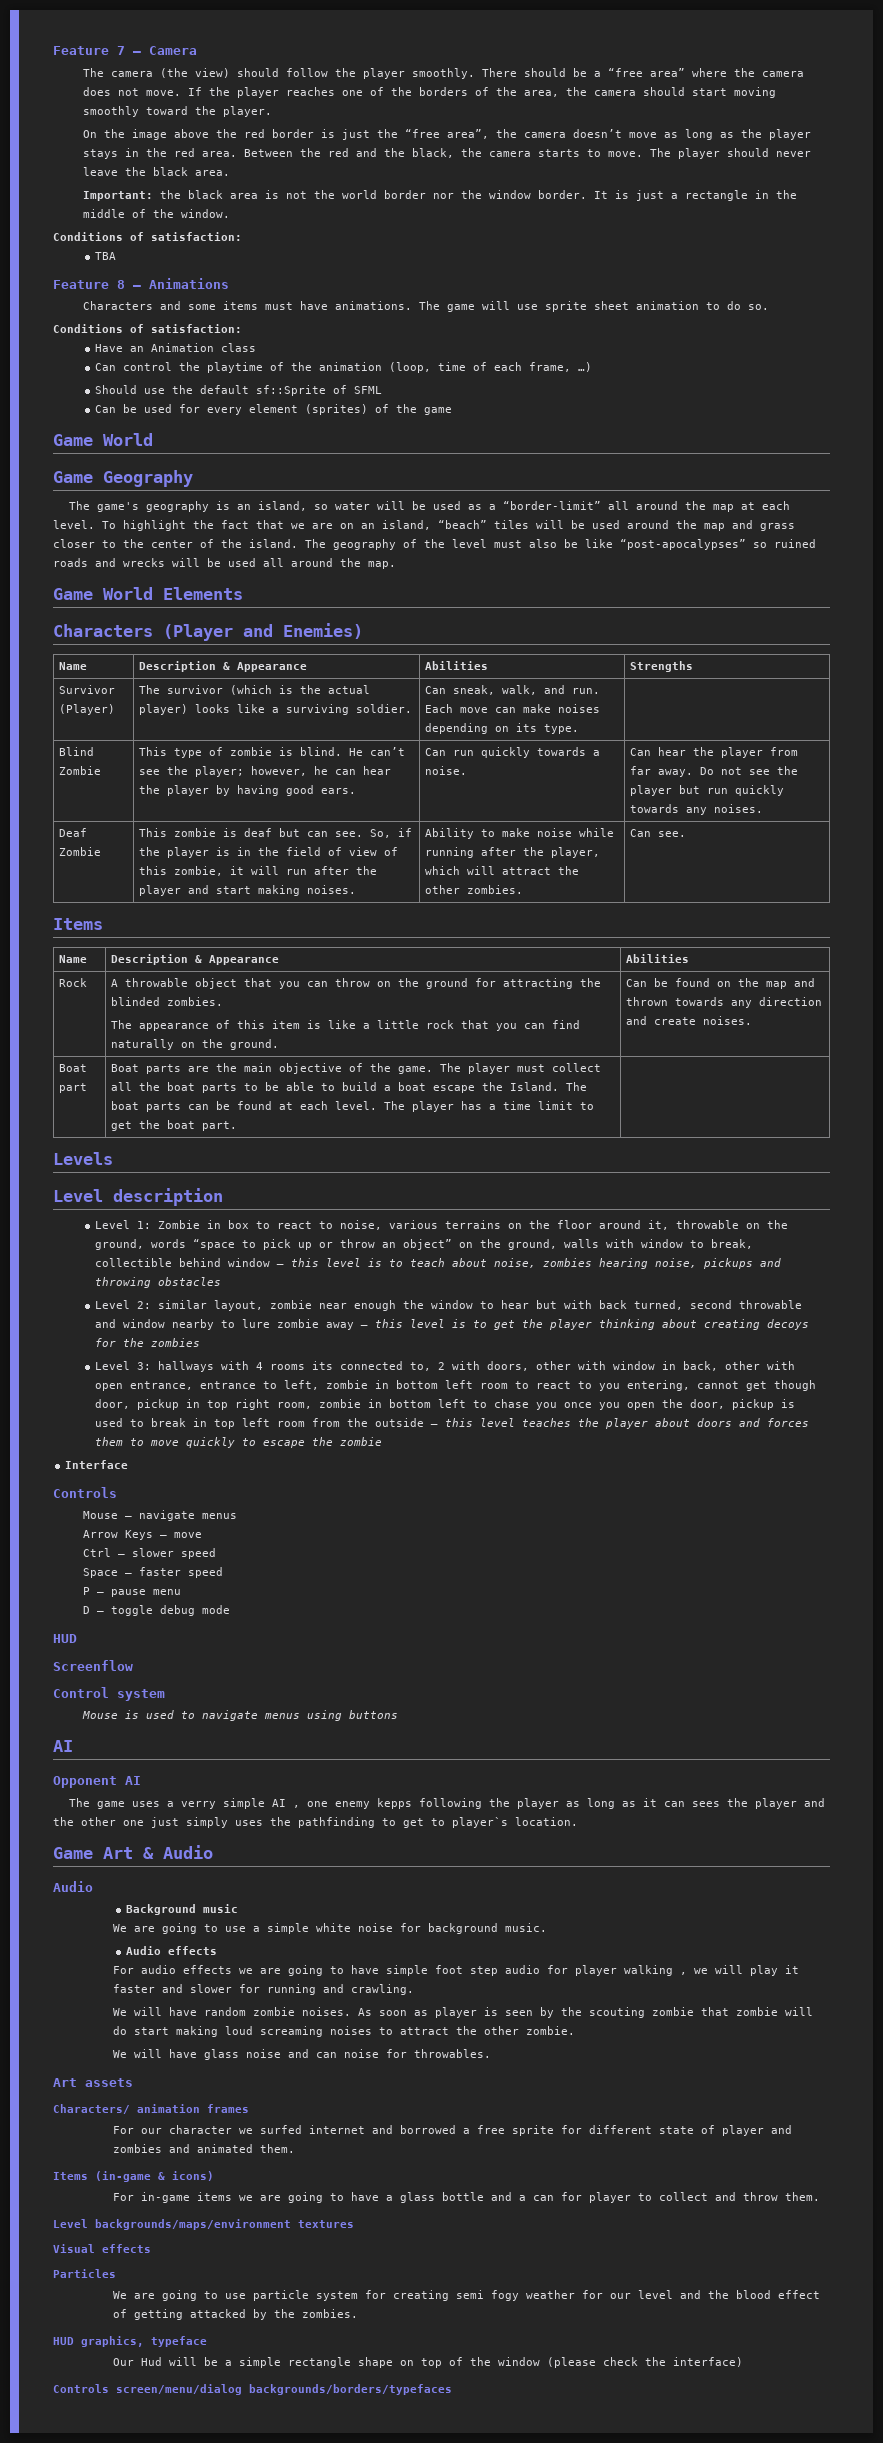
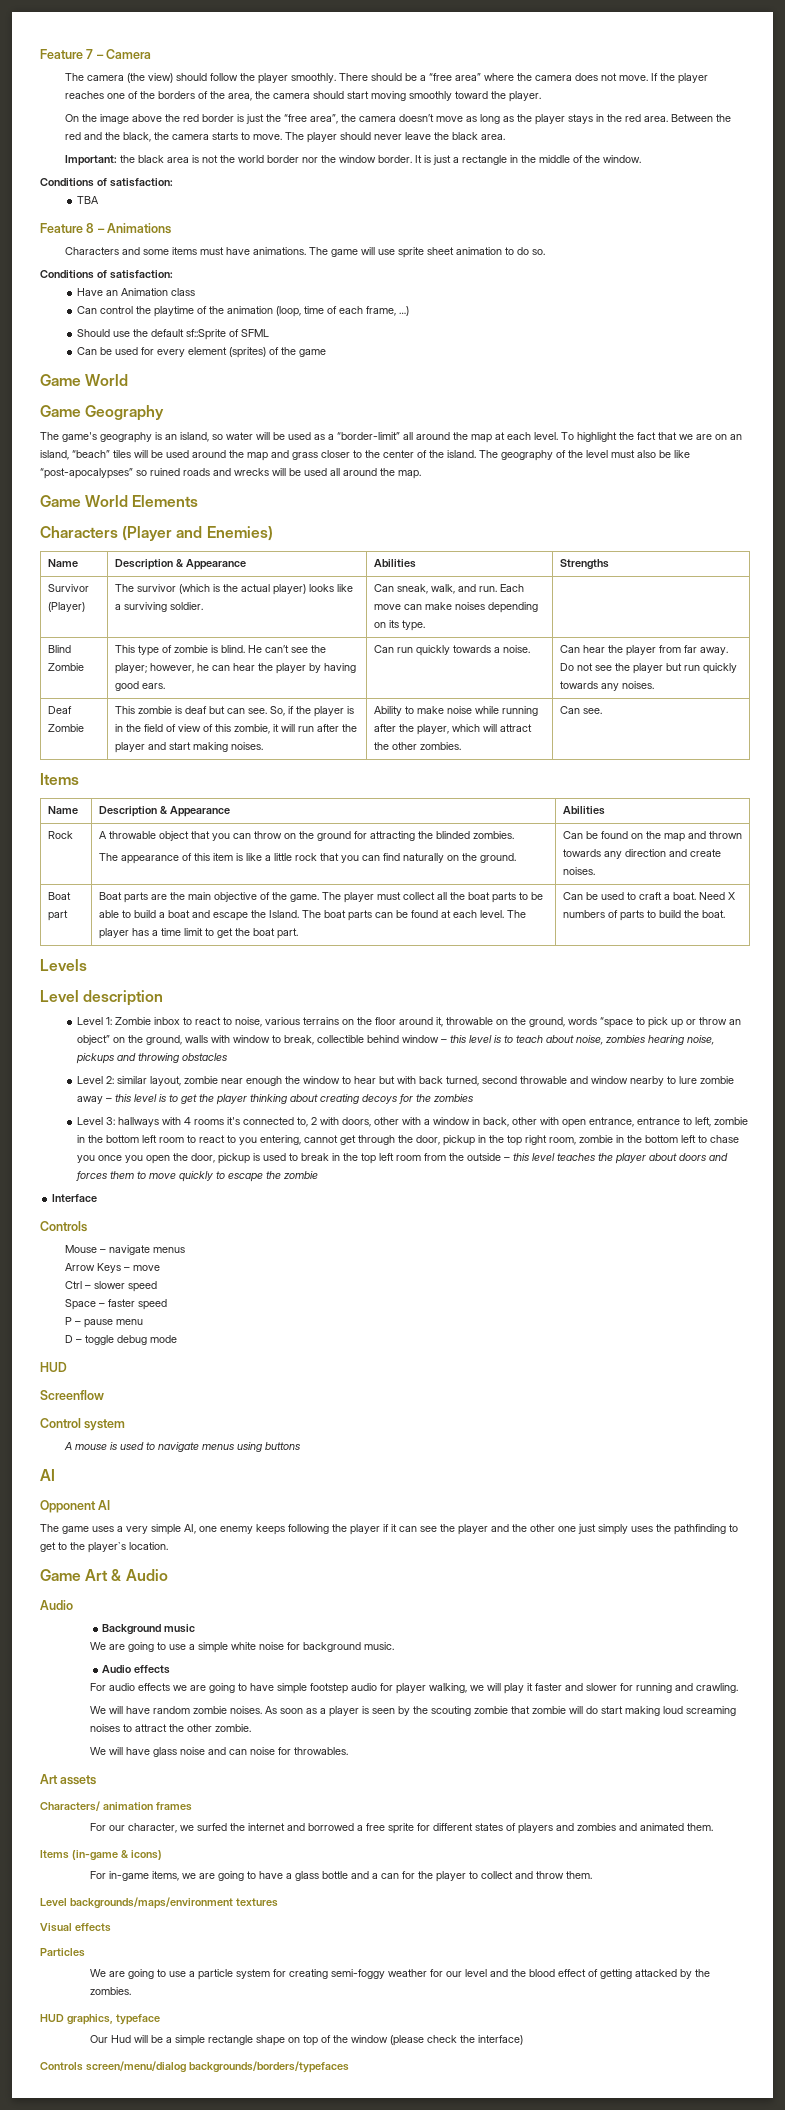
(427, 1086) none -> [191,910,210,918] and
(238, 1126) none -> [562,892,735,900] [562,910,725,921] Can be used to craft a boat. Need X numbers of parts to build the boat.
[207,1220,250,1229] in box -> [154,1017,181,1025] inbox
[312,1361,334,1370] its -> [227,1117,241,1125] it's
(607, 1365) none -> [424,1119,431,1125] a
(390, 1384) none -> [88,1135,104,1143] the
[774,1380,817,1391] though -> [358,1135,414,1145] through the
(201, 1403) none -> [489,1135,505,1143] the
(383, 1403) none -> [627,1135,643,1143] the
(208, 1422) none -> [343,1153,359,1161] the
[82,1711,119,1719] Mouse -> [64,1442,108,1450] A mouse
[180,1798,300,1809] verry simple AI , -> [126,1524,196,1535] very simple AI,
[376,1798,412,1809] kepps -> [256,1524,285,1535] keeps
[565,1798,636,1809] as long as -> [383,1524,389,1532] if
[691,1801,720,1807] sees -> [420,1526,437,1532] see
(445, 1822) none -> [70,1542,85,1550] the
[435,1965,499,1976] foot step -> [310,1683,349,1694] footstep
[624,1965,688,1976] walking , -> [429,1683,468,1693] walking,
(429, 2013) none -> [320,1708,327,1714] a
[169,2125,233,2134] character -> [128,1823,178,1833] character,
(303, 2129) none -> [230,1823,246,1831] the
[659,2125,765,2136] state of player -> [475,1823,554,1834] states of players
[197,2192,233,2201] items -> [152,1871,180,1881] items,
(583, 2196) none -> [418,1871,434,1879] the
(247, 2296) none -> [189,1971,196,1977] a
[456,2290,520,2301] semi fogy -> [331,1969,386,1979] semi-foggy

